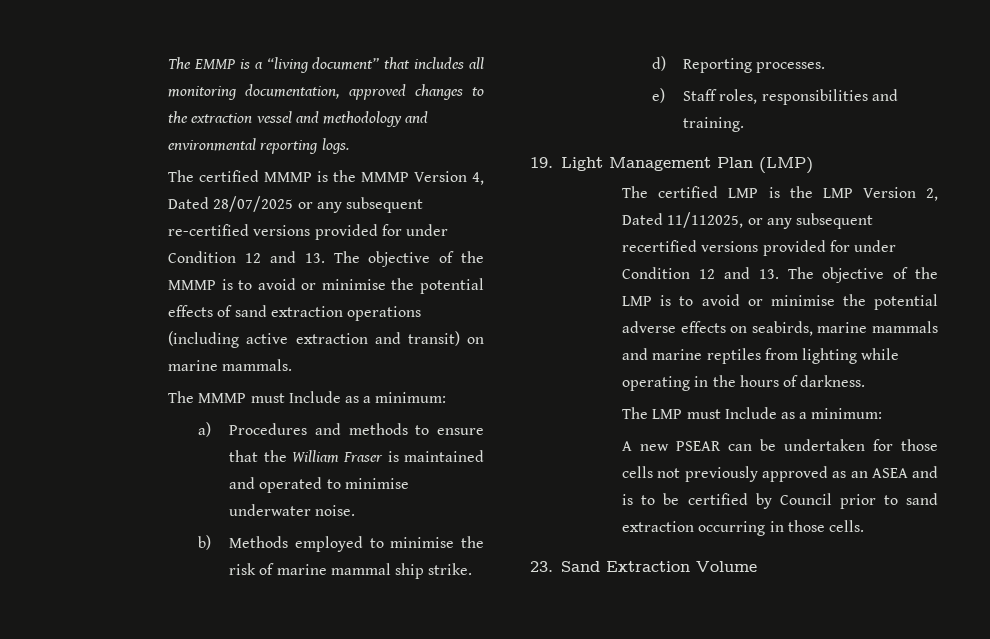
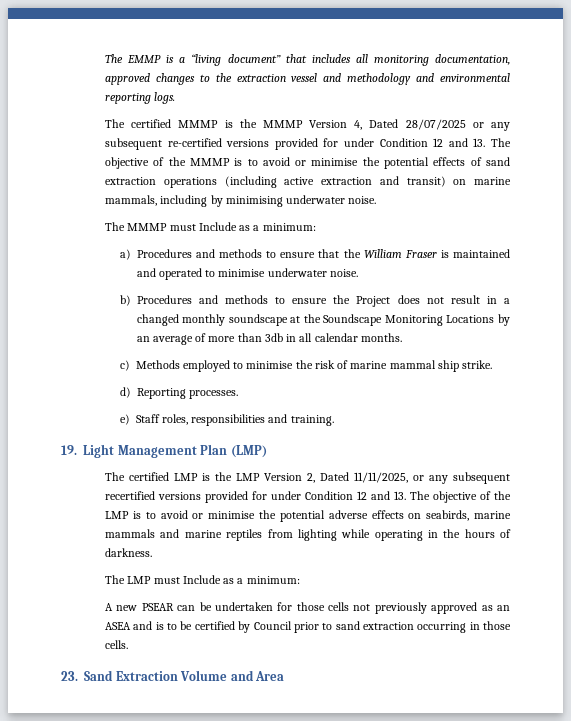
[222,359,293,371] mammals. -> [105,195,377,207] mammals, including by minimising underwater noise.
(212, 542) none -> [136,295,511,307] [136,314,510,326] [136,333,402,345] [119,360,130,371] Procedures and methods to ensure the Project does not result in a changed monthly soundscape at the Soundscape Monitoring Locations by an average of more than 3db in all calendar months. // c)
[667,212,744,228] 11/112025, -> [354,472,409,483] 11/11/2025,
(757, 566) none -> [230,670,285,681] and Area

